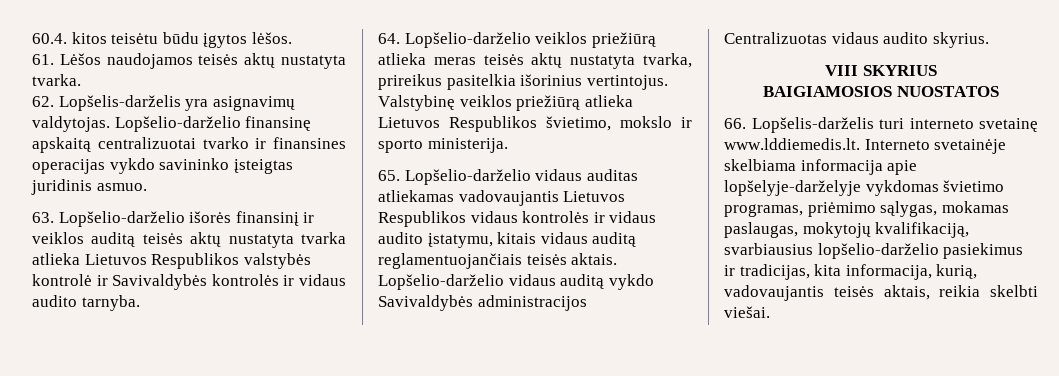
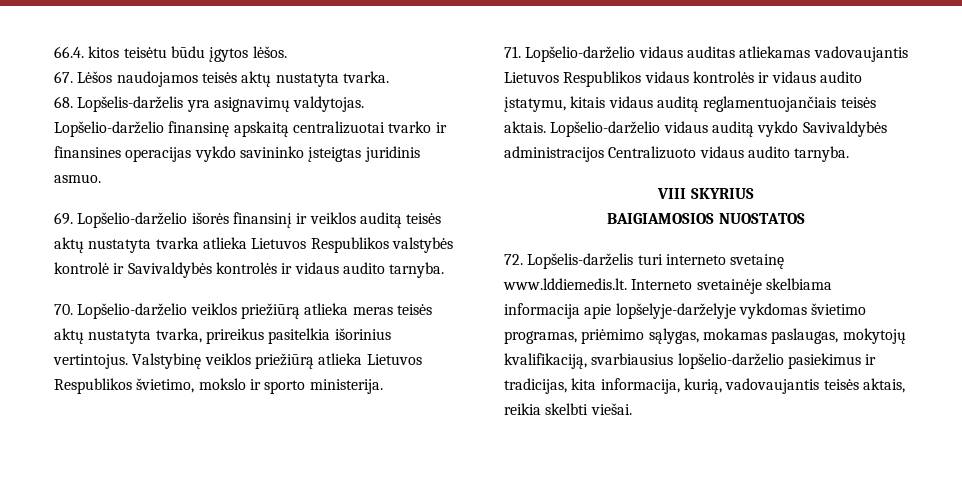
[32,33,67,44] 60.4. -> [54,46,84,58] 66.4.
[32,54,54,65] 61. -> [54,71,73,83] 67.
[32,96,54,107] 62. -> [54,96,73,108] 68.
[32,212,54,223] 63. -> [54,212,73,225] 69.
[378,33,400,44] 64. -> [54,304,73,315] 70.
[378,170,400,181] 65. -> [504,46,521,58] 71.
[724,32,989,48] Centralizuotas vidaus audito skyrius. -> [608,146,850,162] Centralizuoto vidaus audito tarnyba.
[724,118,746,129] 66. -> [504,254,523,265] 72.

